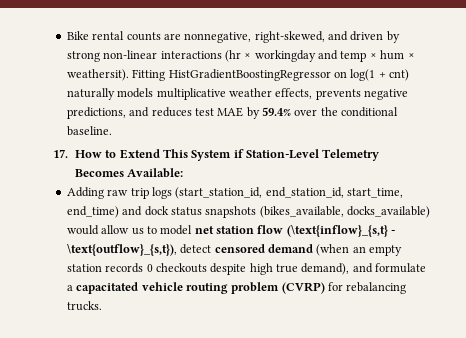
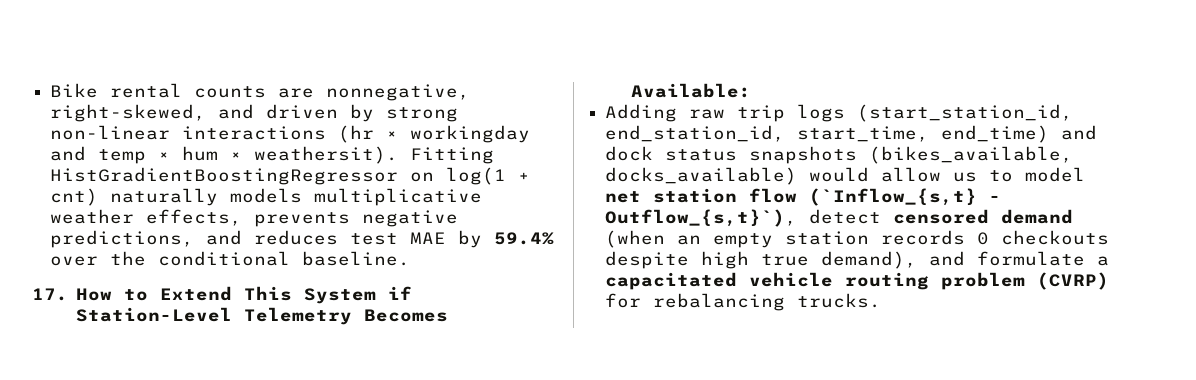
[286,225,396,237] [66,244,177,256] (\text{inflow}_{s,t} - \text{outflow}_{s,t}), -> [809,188,1002,206] [605,209,798,227] (`Inflow_{s,t} - Outflow_{s,t}`),

